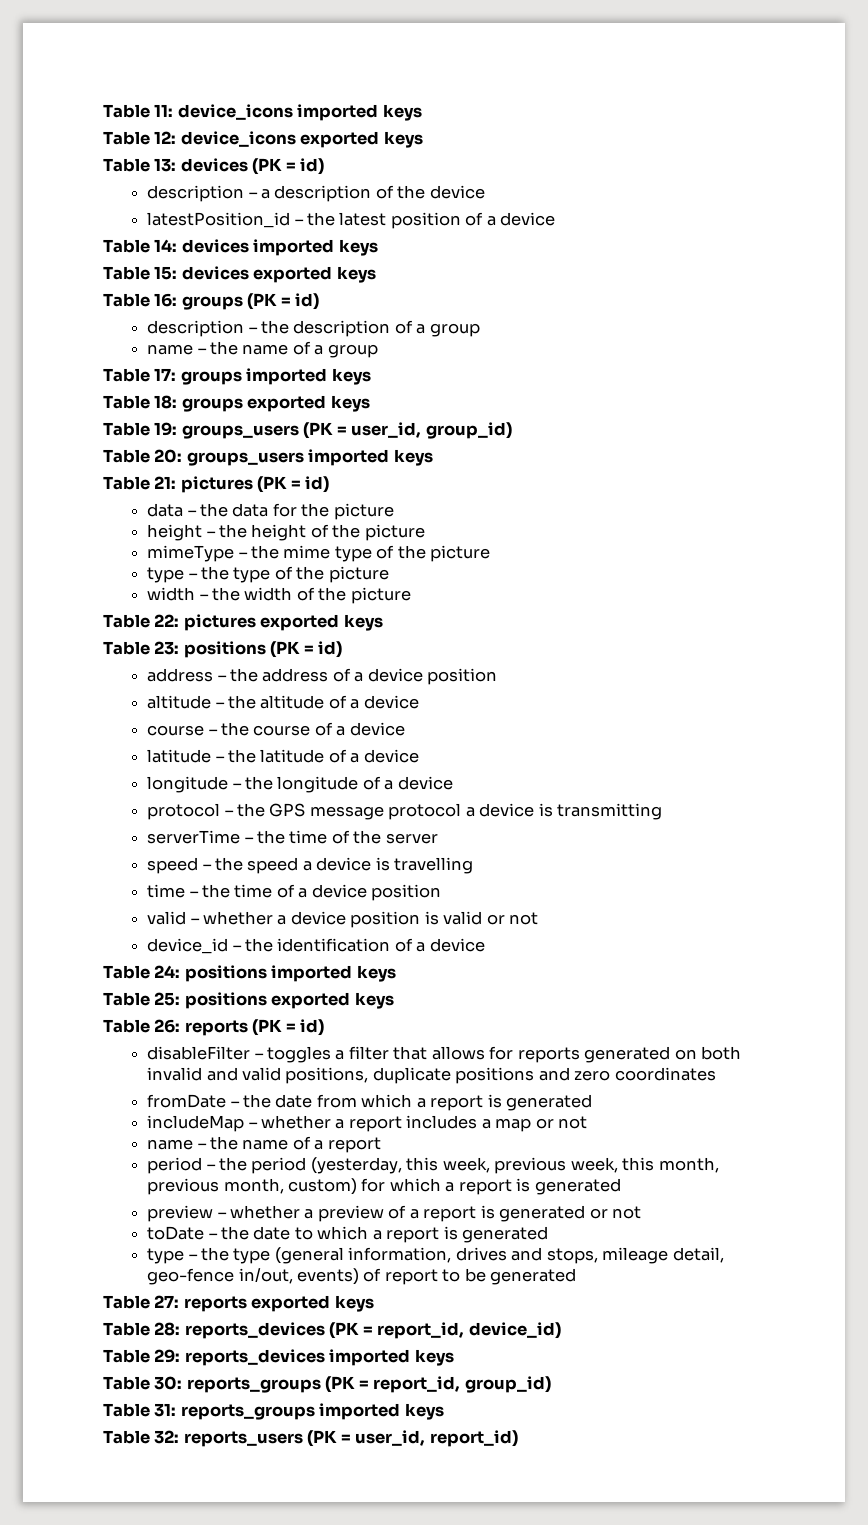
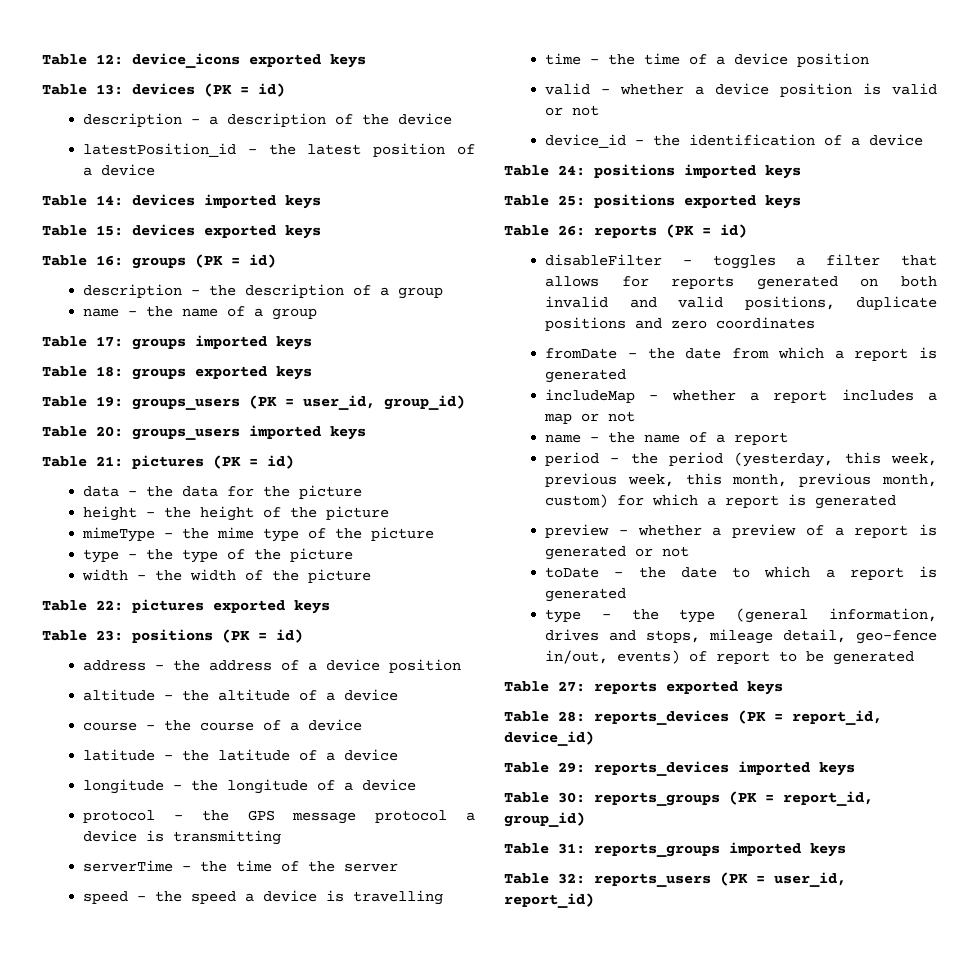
[103,104,422,121] [103,131,150,145] Table 11: device_icons imported keys // Table -> [42,54,87,65] Table

